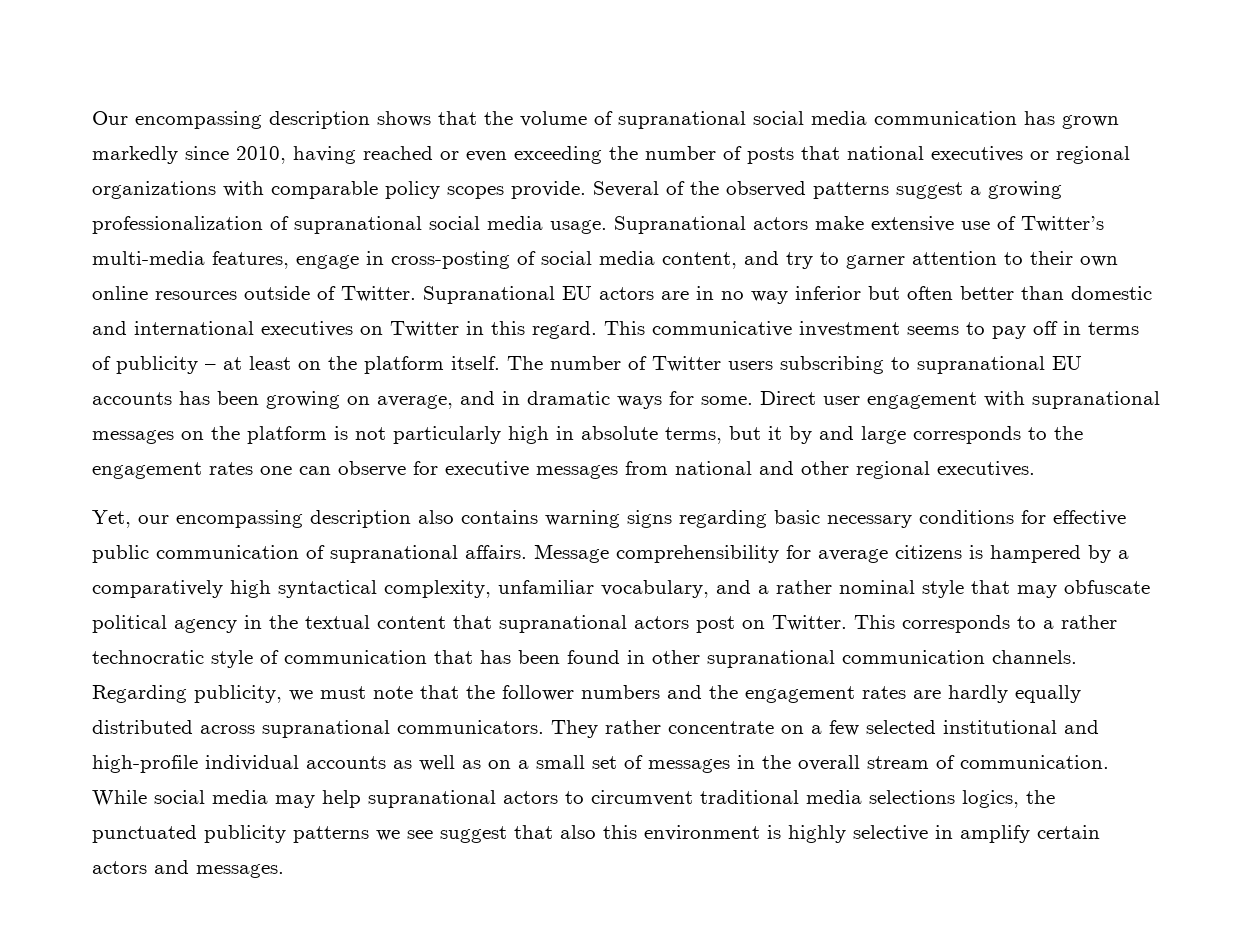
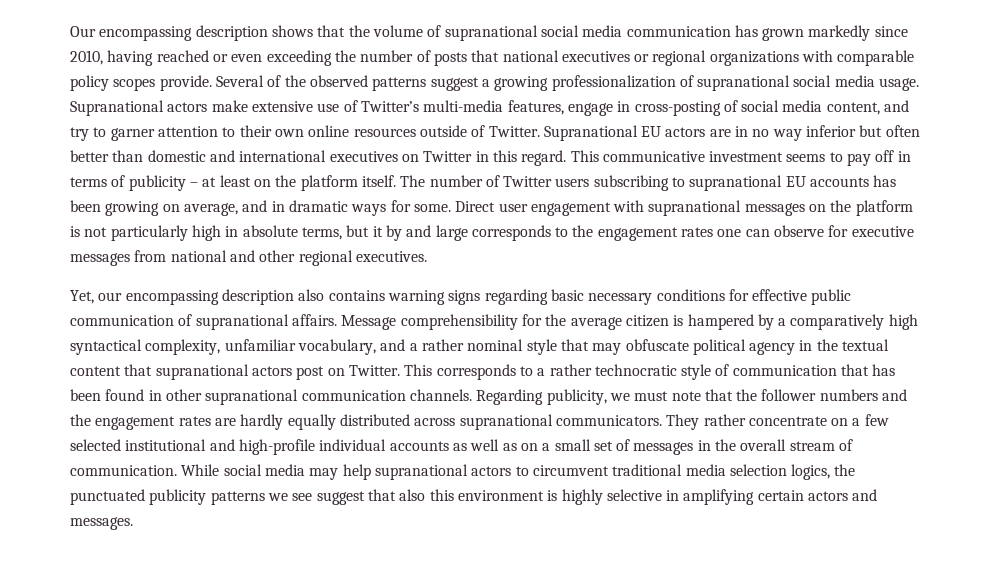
[818,545,962,563] average citizens -> [545,314,669,330] the average citizen
[869,790,955,804] selections -> [729,464,787,476] selection
[960,825,1030,843] amplify -> [683,489,755,505] amplifying

